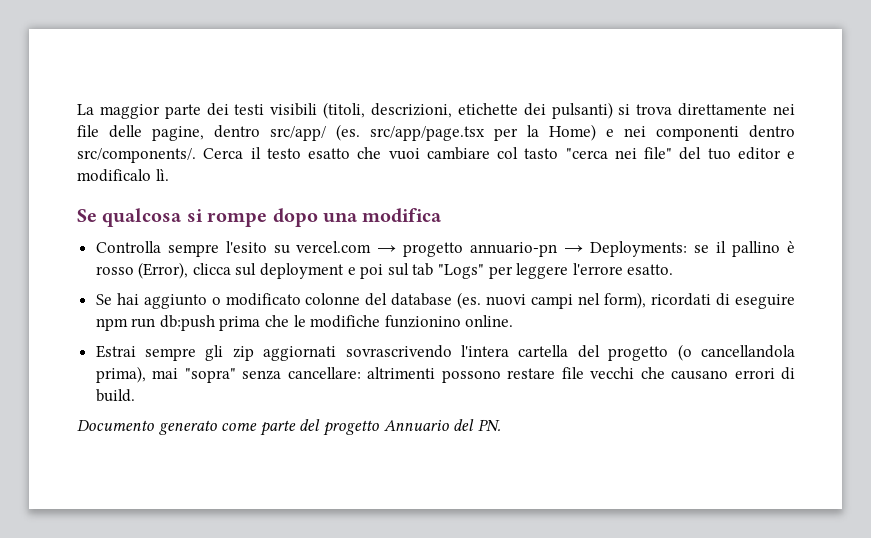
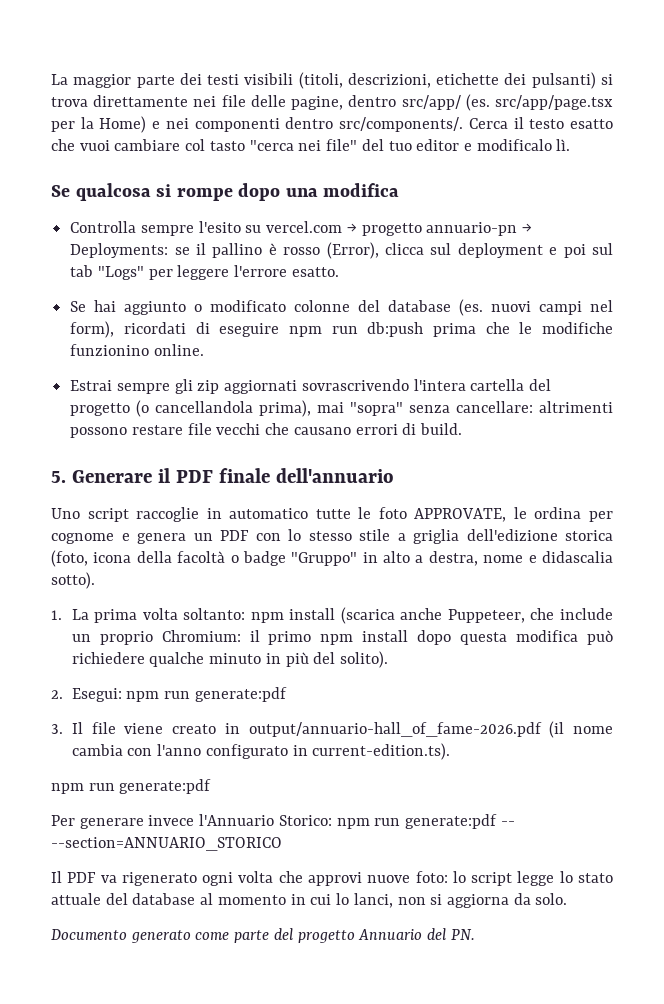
(135, 395) none -> [51,468,394,483] [51,507,613,522] [51,529,613,544] [51,550,614,567] [51,572,95,589] [51,607,613,624] [71,630,614,645] [71,651,389,668] [51,687,287,702] [51,721,613,738] [71,743,451,760] [51,779,212,794] [51,814,515,829] [51,837,282,851] [51,871,613,886] [51,893,568,908] // 5. Generare il PDF finale dell'annuario // Uno script raccoglie in automatico tutte le foto APPROVATE, le ordina per cognome e genera un PDF con lo stesso stile a griglia dell'edizione storica (foto, icona della facoltà o badge "Gruppo" in alto a destra, nome e didascalia sotto). // 1. La prima volta soltanto: npm install (scarica anche Puppeteer, che include un proprio Chromium: il primo npm install dopo questa modifica può richiedere qualche minuto in più del solito). // 2. Esegui: npm run generate:pdf // 3. Il file viene creato in output/annuario-hall_of_fame-2026.pdf (il nome cambia con l'anno configurato in current-edition.ts). // npm run generate:pdf // Per generare invece l'Annuario Storico: npm run generate:pdf -- --section=ANNUARIO_STORICO // Il PDF va rigenerato ogni volta che approvi nuove foto: lo script legge lo stato attuale del database al momento in cui lo lanci, non si aggiorna da solo.

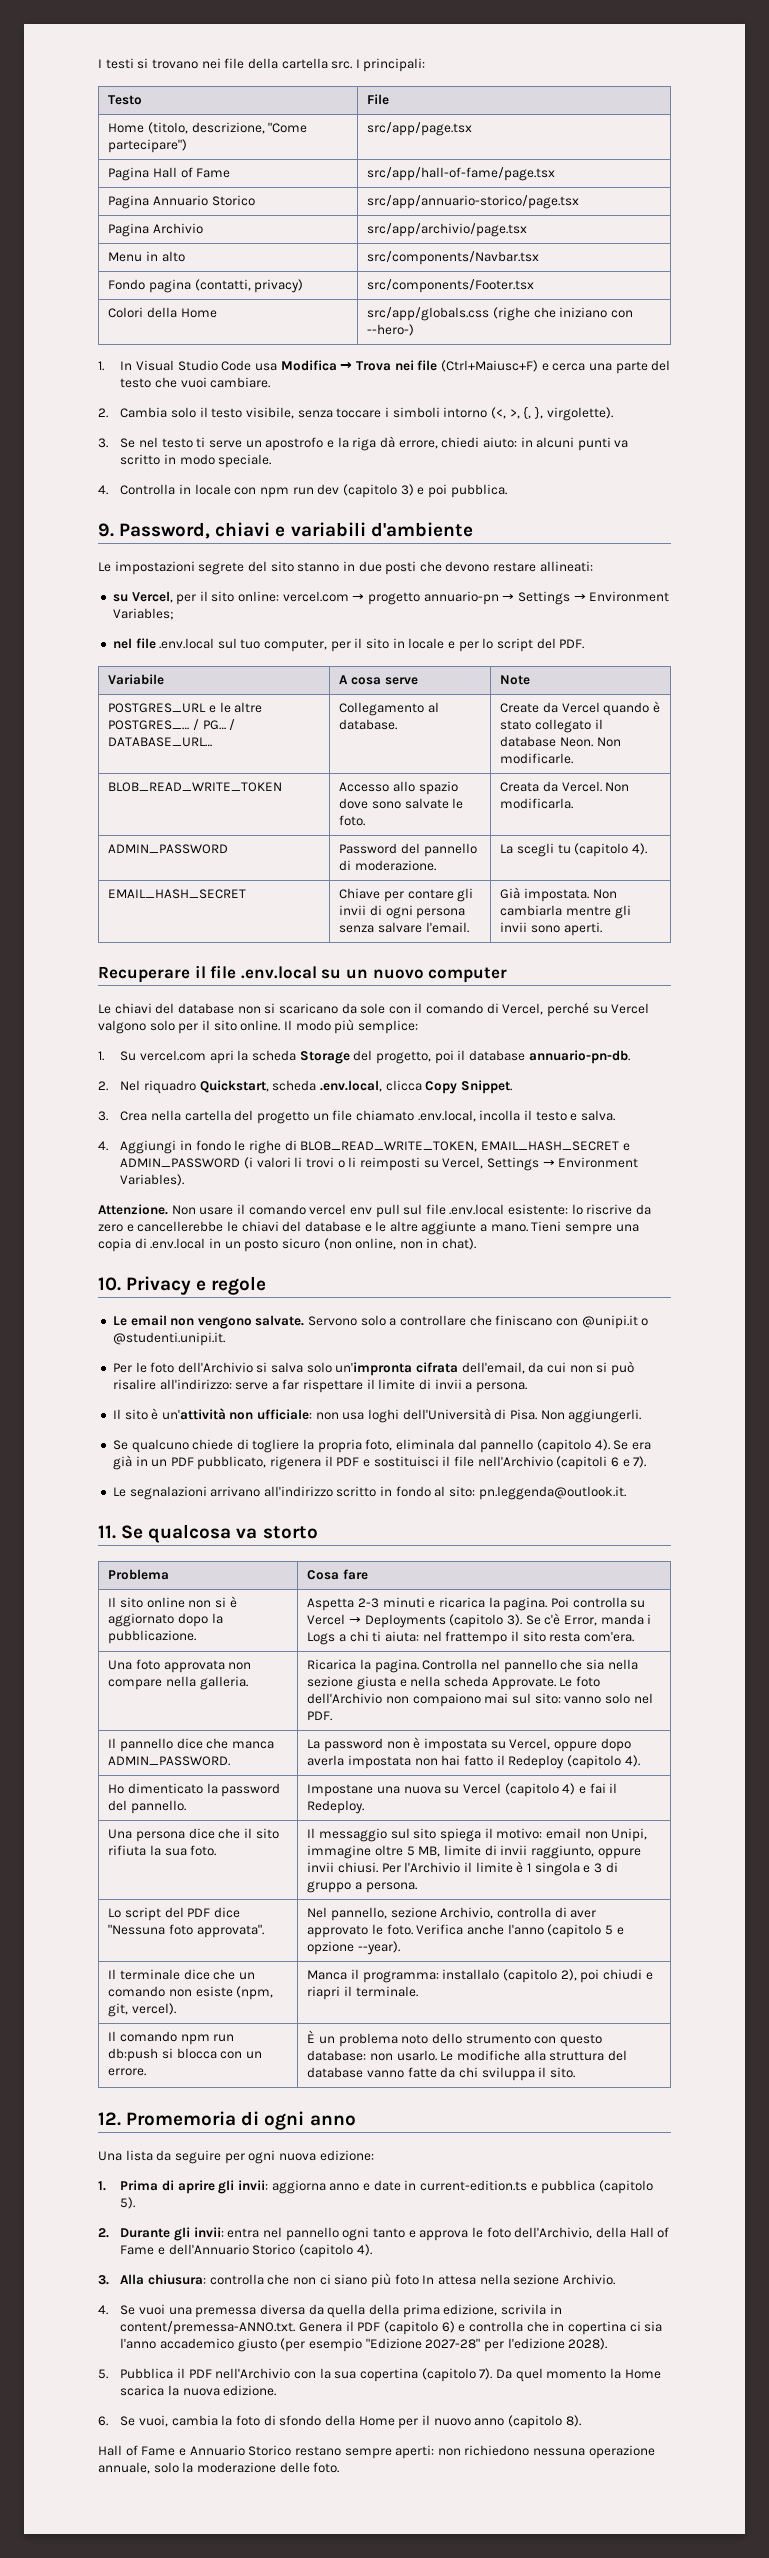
[51,72,613,89] [51,94,613,111] [51,116,613,133] [51,139,571,151] [51,183,400,201] [70,221,262,236] La maggior parte dei testi visibili (titoli, descrizioni, etichette dei pulsanti) si trova direttamente nei file delle pagine, dentro src/app/ (es. src/app/page.tsx per la Home) e nei componenti dentro src/components/. Cerca il testo esatto che vuoi cambiare col tasto "cerca nei file" del tuo editor e modificalo lì. // Se qualcosa si rompe dopo una modifica // Controlla sempre l'esito su -> [98,58,426,72] [108,95,143,105] [367,94,390,105] [108,122,308,134] [108,139,188,153] [367,122,473,136] [108,167,231,181] [367,167,556,181] [108,195,255,209] [367,195,580,209] [108,223,204,237] [367,223,528,237] [108,251,185,262] [367,251,540,265] [108,279,304,293] [367,279,535,293] [108,307,217,318] [367,307,634,321] [367,324,415,336] [98,360,671,374] [120,377,271,388] [98,406,613,421] [98,436,629,451] [120,454,272,468] [98,484,507,498] [98,522,473,539] [98,561,593,575] [112,591,280,605] I testi si trovano nei file della cartella src. I principali: // Testo | File // Home (titolo, descrizione, "Come partecipare") | src/app/page.tsx // Pagina Hall of Fame | src/app/hall-of-fame/page.tsx // Pagina Annuario Storico | src/app/annuario-storico/page.tsx // Pagina Archivio | src/app/archivio/page.tsx // Menu in alto | src/components/Navbar.tsx // Fondo pagina (contatti, privacy) | src/components/Footer.tsx // Colori della Home | src/app/globals.css (righe che iniziano con --hero-) // 1. In Visual Studio Code usa Modifica → Trova nei file (Ctrl+Maiusc+F) e cerca una parte del testo che vuoi cambiare. // 2. Cambia solo il testo visibile, senza toccare i simboli intorno (<, >, {, }, virgolette). // 3. Se nel testo ti serve un apostrofo e la riga dà errore, chiedi aiuto: in alcuni punti va scritto in modo speciale. // 4. Controlla in locale con npm run dev (capitolo 3) e poi pubblica. // 9. Password, chiavi e variabili d'ambiente // Le impostazioni segrete del sito stanno in due posti che devono restare allineati: // su Vercel, per il sito online:
[70,242,613,259] [70,265,339,280] [70,299,614,316] [70,321,614,338] [70,344,204,356] [70,379,552,394] [70,400,613,417] [70,423,463,438] [51,468,394,483] [51,507,613,522] [51,529,613,544] [51,550,614,567] [51,572,95,589] [51,607,613,624] [71,630,614,645] [71,651,389,668] [51,687,287,702] [51,721,613,738] [71,743,451,760] [51,779,212,794] [51,814,515,829] [51,837,282,851] [51,871,613,886] [51,893,568,908] [51,928,475,943] Deployments: se il pallino è rosso (Error), clicca sul deployment e poi sul tab "Logs" per leggere l'errore esatto. // Se hai aggiunto o modificato colonne del database (es. nuovi campi nel form), ricordati di eseguire npm run db:push prima che le modifiche funzionino online. // Estrai sempre gli zip aggiornati sovrascrivendo l'intera cartella del progetto (o cancellandola prima), mai "sopra" senza cancellare: altrimenti possono restare file vecchi che causano errori di build. // 5. Generare il PDF finale dell'annuario // Uno script raccoglie in automatico tutte le foto APPROVATE, le ordina per cognome e genera un PDF con lo stesso stile a griglia dell'edizione storica (foto, icona della facoltà o badge "Gruppo" in alto a destra, nome e didascalia sotto). // 1. La prima volta soltanto: npm install (scarica anche Puppeteer, che include un proprio Chromium: il primo npm install dopo questa modifica può richiedere qualche minuto in più del solito). // 2. Esegui: npm run generate:pdf // 3. Il file viene creato in output/annuario-hall_of_fame-2026.pdf (il nome cambia con l'anno configurato in current-edition.ts). // npm run generate:pdf // Per generare invece l'Annuario Storico: npm run generate:pdf -- --section=ANNUARIO_STORICO // Il PDF va rigenerato ogni volta che approvi nuove foto: lo script legge lo stato attuale del database al momento in cui lo lanci, non si aggiorna da solo. // Documento generato come parte del progetto Annuario del PN. -> [517,591,670,605] [112,608,174,620] [112,638,585,652] [108,674,165,685] [339,675,418,685] [500,675,531,685] [108,702,263,713] [108,719,236,730] [108,737,213,747] [339,702,440,716] [339,719,398,730] [500,701,661,716] [500,719,603,733] [500,736,621,747] [500,753,574,764] [108,782,283,792] [339,781,458,795] [339,798,464,809] [339,815,366,826] [500,781,630,792] [500,798,574,809] [108,844,229,854] [339,843,477,857] [339,860,437,871] [500,843,648,857] [108,889,247,899] [339,888,474,902] [339,905,466,919] [339,922,469,933] [500,887,617,902] [500,905,631,919] [500,922,602,936] [98,965,508,983] [98,1002,650,1017] [98,1019,418,1034] [98,1050,630,1064] [98,1080,513,1094] [98,1110,615,1124] [98,1140,630,1154] [120,1157,639,1171] [120,1174,185,1186] [98,1204,652,1218] [98,1221,639,1235] [98,1238,477,1252] [98,1276,267,1295] [112,1315,649,1329] [112,1332,225,1346] [112,1361,634,1376] [112,1379,527,1393] [112,1408,642,1423] [112,1439,651,1453] [112,1455,647,1470] [112,1486,626,1500] [98,1524,318,1543] [108,1569,170,1580] [307,1569,369,1580] [108,1596,237,1608] [108,1613,223,1627] [108,1630,197,1644] [307,1597,646,1611] [307,1613,652,1628] [307,1631,634,1645] [108,1659,252,1673] [108,1676,248,1690] [307,1659,638,1673] [307,1676,600,1690] [307,1693,653,1707] [307,1711,333,1721] [108,1738,275,1752] [108,1756,231,1766] [307,1737,631,1752] [307,1755,640,1769] [108,1783,281,1797] [108,1800,187,1814] [307,1783,618,1797] [307,1800,365,1814] [108,1828,279,1842] [108,1845,217,1856] [307,1828,648,1842] [307,1845,641,1859] [307,1861,618,1876] [307,1881,417,1893] [108,1907,241,1921] [108,1924,264,1938] [307,1907,597,1921] [307,1924,624,1938] [307,1941,401,1955] [108,1969,256,1980] [108,1986,274,2000] [108,2003,177,2017] [307,1969,653,1983] [307,1986,418,2000] [108,2031,235,2045] [108,2048,263,2062] [108,2068,147,2076] [307,2030,602,2047] [307,2050,627,2061] [307,2067,575,2081] [98,2111,356,2130] [98,2150,374,2164] [98,2180,653,2194] [120,2197,136,2209] [98,2227,670,2241] [120,2244,372,2258] [98,2273,615,2288] [98,2304,562,2318] [120,2321,663,2335] [120,2338,608,2352] [98,2368,661,2382] [120,2385,277,2396] [98,2415,581,2429] [98,2445,655,2459] [98,2462,340,2474] Settings → Environment Variables; // nel file .env.local sul tuo computer, per il sito in locale e per lo script del PDF. // Variabile | A cosa serve | Note // POSTGRES_URL e le altre POSTGRES_… / PG… / DATABASE_URL… | Collegamento al database. | Create da Vercel quando è stato collegato il database Neon. Non modificarle. // BLOB_READ_WRITE_TOKEN | Accesso allo spazio dove sono salvate le foto. | Creata da Vercel. Non modificarla. // ADMIN_PASSWORD | Password del pannello di moderazione. | La scegli tu (capitolo 4). // EMAIL_HASH_SECRET | Chiave per contare gli invii di ogni persona senza salvare l'email. | Già impostata. Non cambiarla mentre gli invii sono aperti. // Recuperare il file .env.local su un nuovo computer // Le chiavi del database non si scaricano da sole con il comando di Vercel, perché su Vercel valgono solo per il sito online. Il modo più semplice: // 1. Su vercel.com apri la scheda Storage del progetto, poi il database annuario-pn-db. // 2. Nel riquadro Quickstart, scheda .env.local, clicca Copy Snippet. // 3. Crea nella cartella del progetto un file chiamato .env.local, incolla il testo e salva. // 4. Aggiungi in fondo le righe di BLOB_READ_WRITE_TOKEN, EMAIL_HASH_SECRET e ADMIN_PASSWORD (i valori li trovi o li reimposti su Vercel, Settings → Environment Variables). // Attenzione. Non usare il comando vercel env pull sul file .env.local esistente: lo riscrive da zero e cancellerebbe le chiavi del database e le altre aggiunte a mano. Tieni sempre una copia di .env.local in un posto sicuro (non online, non in chat). // 10. Privacy e regole // Le email non vengono salvate. Servono solo a controllare che finiscano con @unipi.it o @studenti.unipi.it. // Per le foto dell'Archivio si salva solo un'impronta cifrata dell'email, da cui non si può risalire all'indirizzo: serve a far rispettare il limite di invii a persona. // Il sito è un'attività non ufficiale: non usa loghi dell'Università di Pisa. Non aggiungerli. // Se qualcuno chiede di togliere la propria foto, eliminala dal pannello (capitolo 4). Se era già in un PDF pubblicato, rigenera il PDF e sostituisci il file nell'Archivio (capitoli 6 e 7). // Le segnalazioni arrivano all'indirizzo scritto in fondo al sito: pn.leggenda@outlook.it. // 11. Se qualcosa va storto // Problema | Cosa fare // Il sito online non si è aggiornato dopo la pubblicazione. | Aspetta 2-3 minuti e ricarica la pagina. Poi controlla su Vercel → Deployments (capitolo 3). Se c'è Error, manda i Logs a chi ti aiuta: nel frattempo il sito resta com'era. // Una foto approvata non compare nella galleria. | Ricarica la pagina. Controlla nel pannello che sia nella sezione giusta e nella scheda Approvate. Le foto dell'Archivio non compaiono mai sul sito: vanno solo nel PDF. // Il pannello dice che manca ADMIN_PASSWORD. | La password non è impostata su Vercel, oppure dopo averla impostata non hai fatto il Redeploy (capitolo 4). // Ho dimenticato la password del pannello. | Impostane una nuova su Vercel (capitolo 4) e fai il Redeploy. // Una persona dice che il sito rifiuta la sua foto. | Il messaggio sul sito spiega il motivo: email non Unipi, immagine oltre 5 MB, limite di invii raggiunto, oppure invii chiusi. Per l'Archivio il limite è 1 singola e 3 di gruppo a persona. // Lo script del PDF dice "Nessuna foto approvata". | Nel pannello, sezione Archivio, controlla di aver approvato le foto. Verifica anche l'anno (capitolo 5 e opzione --year). // Il terminale dice che un comando non esiste (npm, git, vercel). | Manca il programma: installalo (capitolo 2), poi chiudi e riapri il terminale. // Il comando npm run db:push si blocca con un errore. | È un problema noto dello strumento con questo database: non usarlo. Le modifiche alla struttura del database vanno fatte da chi sviluppa il sito. // 12. Promemoria di ogni anno // Una lista da seguire per ogni nuova edizione: // 1. Prima di aprire gli invii: aggiorna anno e date in current-edition.ts e pubblica (capitolo 5). // 2. Durante gli invii: entra nel pannello ogni tanto e approva le foto dell'Archivio, della Hall of Fame e dell'Annuario Storico (capitolo 4). // 3. Alla chiusura: controlla che non ci siano più foto In attesa nella sezione Archivio. // 4. Se vuoi una premessa diversa da quella della prima edizione, scrivila in content/premessa-ANNO.txt. Genera il PDF (capitolo 6) e controlla che in copertina ci sia l'anno accademico giusto (per esempio "Edizione 2027-28" per l'edizione 2028). // 5. Pubblica il PDF nell'Archivio con la sua copertina (capitolo 7). Da quel momento la Home scarica la nuova edizione. // 6. Se vuoi, cambia la foto di sfondo della Home per il nuovo anno (capitolo 8). // Hall of Fame e Annuario Storico restano sempre aperti: non richiedono nessuna operazione annuale, solo la moderazione delle foto.

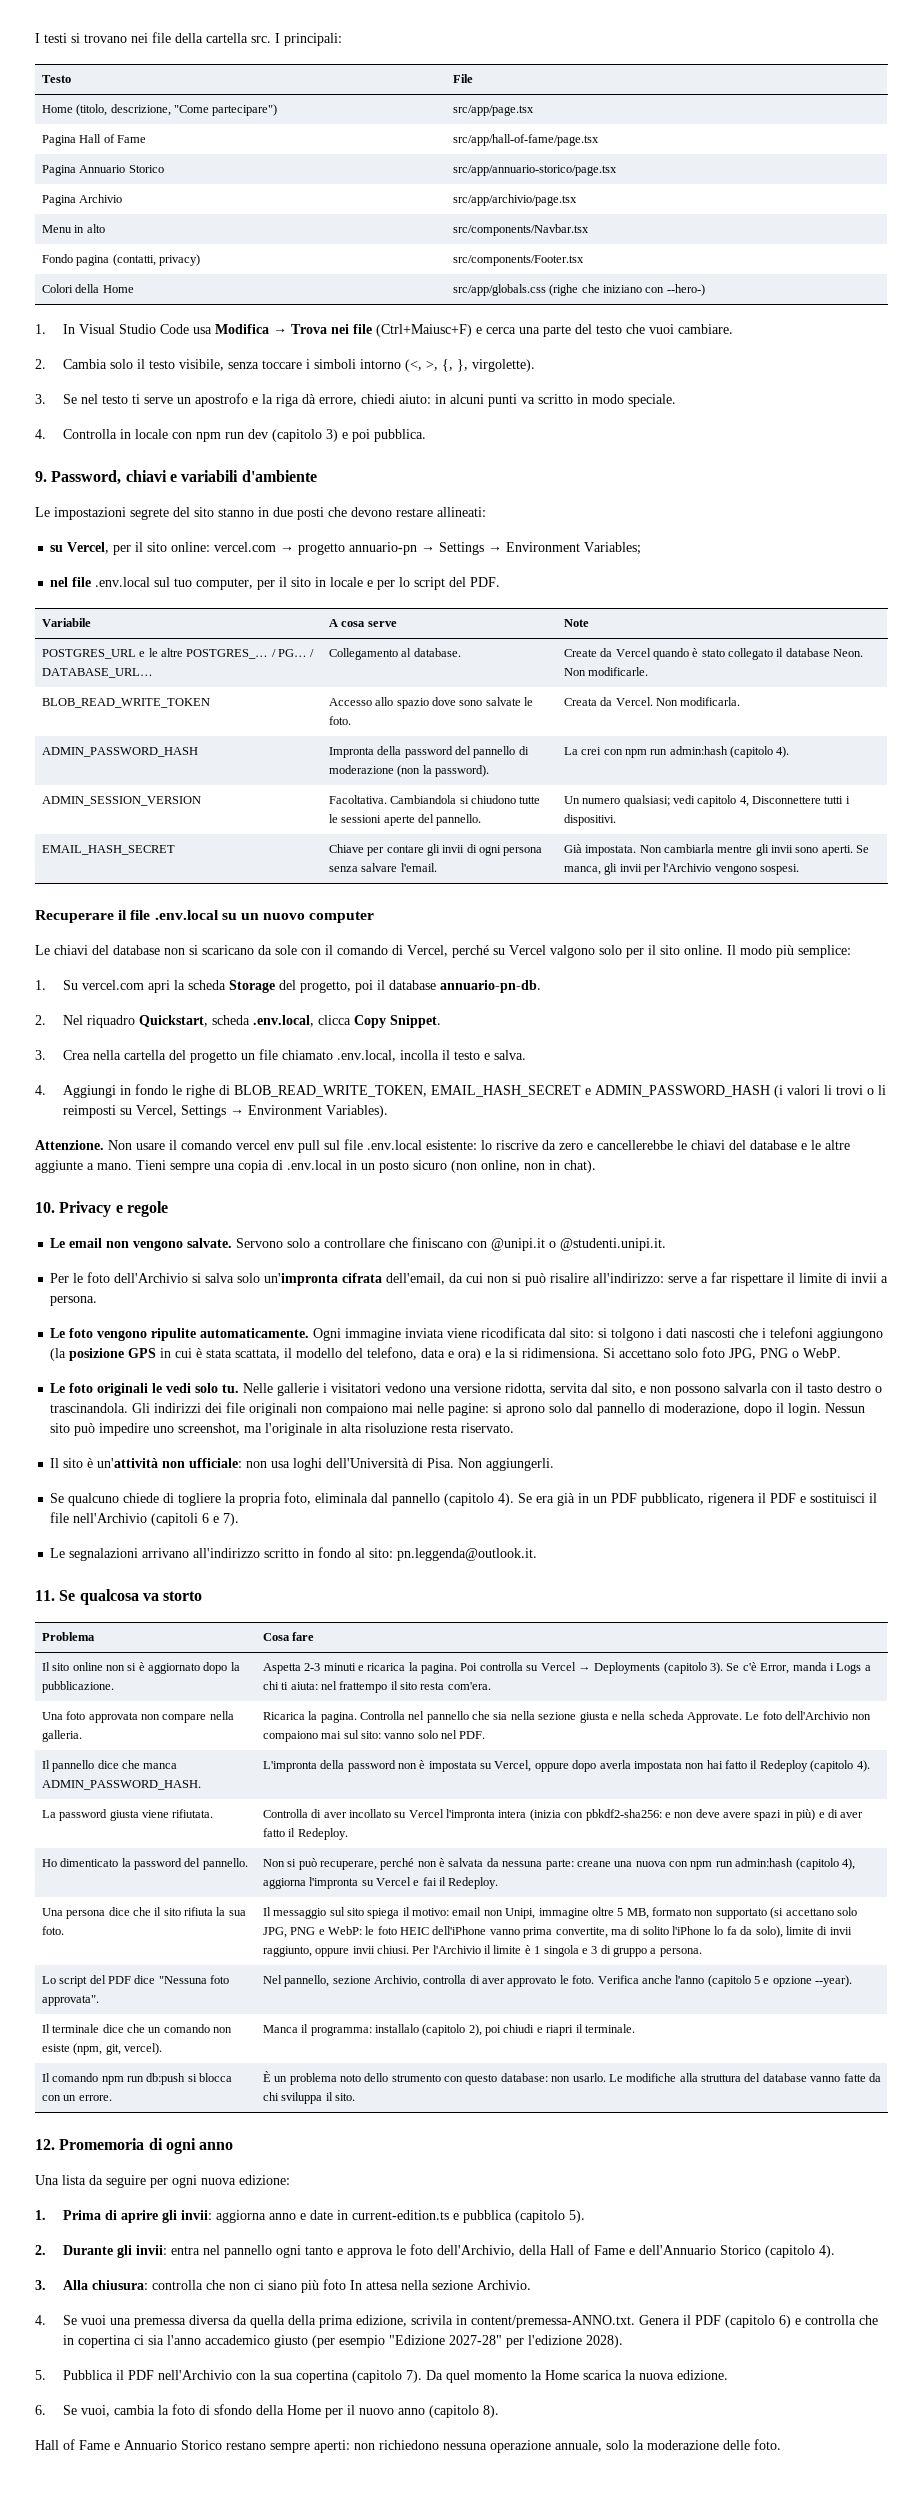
[108,844,229,854] [339,843,477,857] [339,860,437,871] [500,843,648,857] ADMIN_PASSWORD | Password del pannello di moderazione. | La scegli tu (capitolo 4). -> [41,747,198,757] [328,746,529,758] [328,765,489,777] [563,746,790,758] [41,796,201,806] [328,795,541,804] [328,814,482,826] [563,795,850,807] [563,814,616,826] ADMIN_PASSWORD_HASH | Impronta della password del pannello di moderazione (non la password). | La crei con npm run admin:hash (capitolo 4). // ADMIN_SESSION_VERSION | Facoltativa. Cambiandola si chiudono tutte le sessioni aperte del pannello. | Un numero qualsiasi; vedi capitolo 4, Disconnettere tutti i dispositivi.
(602, 929) none -> [856,845,870,853] [563,863,800,875] Se manca, gli invii per l'Archivio vengono sospesi.
[120,1158,241,1168] ADMIN_PASSWORD -> [594,1085,770,1097] ADMIN_PASSWORD_HASH
(527, 1387) none -> [50,1327,884,1341] [50,1347,842,1361] [50,1383,883,1396] [50,1402,866,1416] [50,1423,515,1436] // Le foto vengono ripulite automaticamente. Ogni immagine inviata viene ricodificata dal sito: si tolgono i dati nascosti che i telefoni aggiungono (la posizione GPS in cui è stata scattata, il modello del telefono, data e ora) e la si ridimensiona. Si accettano solo foto JPG, PNG o WebP. // Le foto originali le vedi solo tu. Nelle gallerie i visitatori vedono una versione ridotta, servita dal sito, e non possono salvarla con il tasto destro o trascinandola. Gli indirizzi dei file originali non compaiono mai nelle pagine: si aprono solo dal pannello di moderazione, dopo il login. Nessun sito può impedire uno screenshot, ma l'originale in alta risoluzione resta riservato.
[108,1756,231,1766] [307,1739,321,1749] ADMIN_PASSWORD. | La -> [41,1780,201,1790] [262,1760,345,1772] ADMIN_PASSWORD_HASH. | L'impronta della
(640, 1761) none -> [41,1809,214,1821] [262,1809,864,1821] [262,1828,348,1840] // La password giusta viene rifiutata. | Controlla di aver incollato su Vercel l'impronta intera (inizia con pbkdf2-sha256: e non deve avere spazi in più) e di aver fatto il Redeploy.
[307,1783,576,1797] Impostane una nuova su Vercel (capitolo 4) -> [262,1858,855,1870] [262,1877,411,1889] Non si può recuperare, perché non è salvata da nessuna parte: creane una nuova con npm run admin:hash (capitolo 4), aggiorna l'impronta su Vercel
(441, 1851) none -> [652,1907,857,1919] [262,1926,783,1938] formato non supportato (si accettano solo JPG, PNG e WebP: le foto HEIC dell'iPhone vanno prima convertite, ma di solito l'iPhone lo fa da solo),

